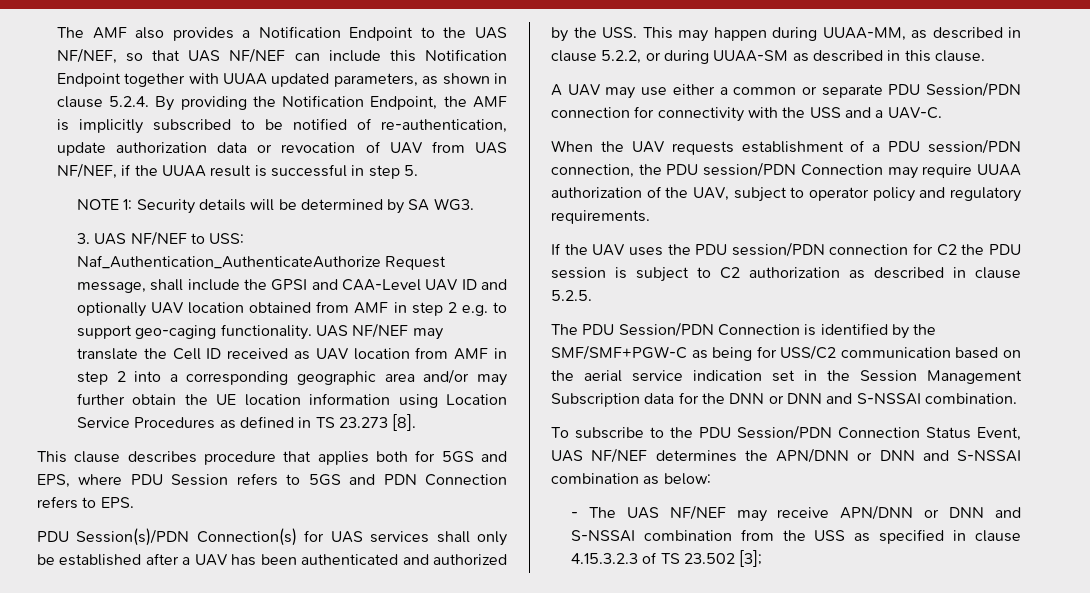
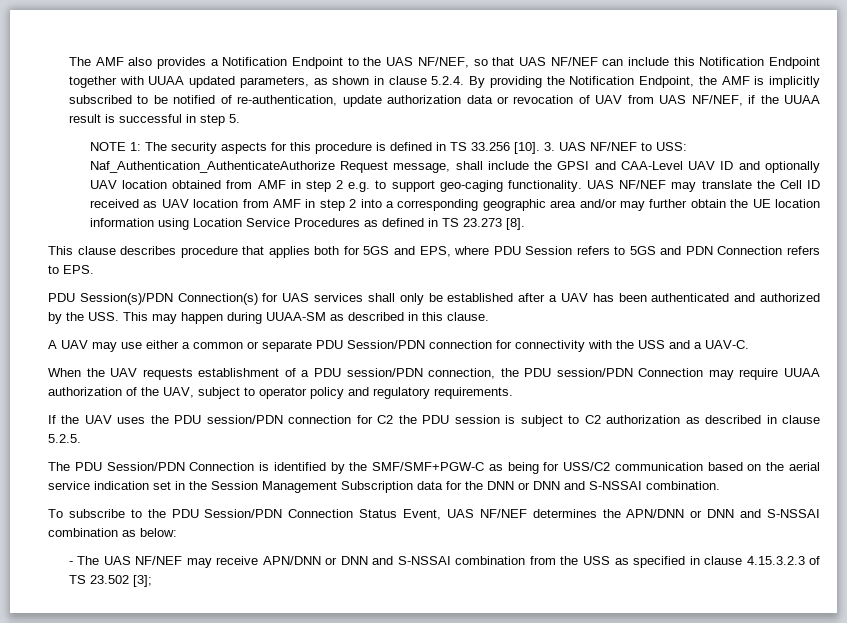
[136,198,474,214] Security details will be determined by SA WG3. // -> [144,142,540,154] The security aspects for this procedure is defined in TS 33.256 [10].
[822,27,1021,41] [551,50,709,64] UUAA-MM, as described in clause 5.2.2, or during -> (262, 318) none

